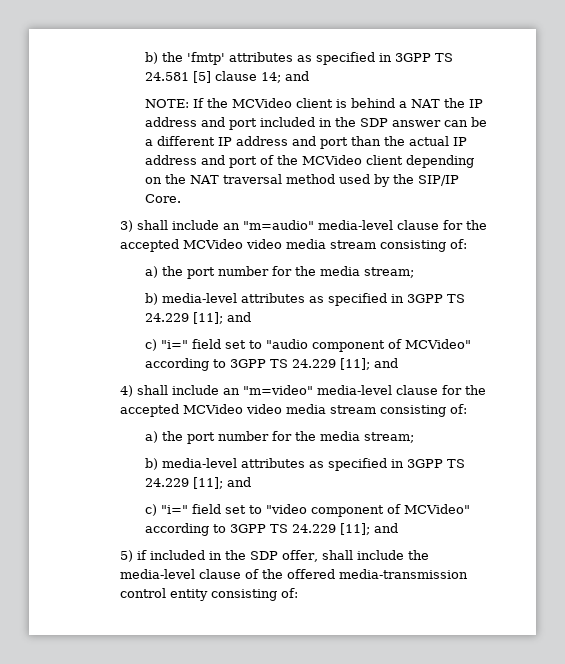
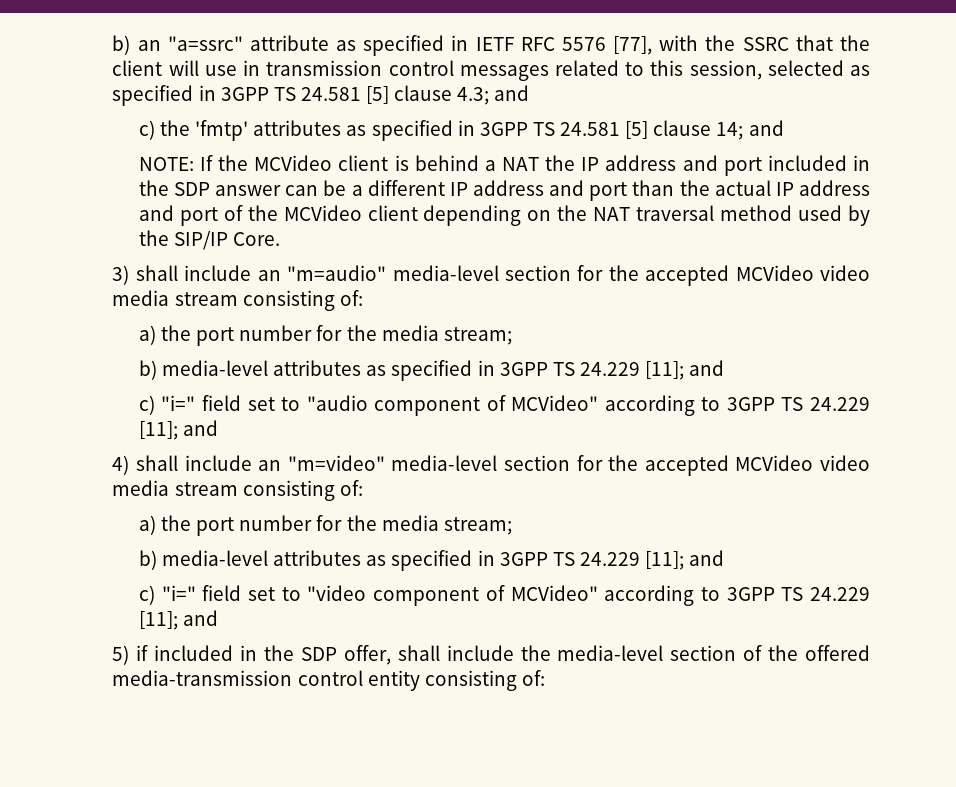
[145,52,159,64] b) -> [112,35,870,56] [112,60,870,81] [112,85,530,106] [138,120,155,140] b) an "a=ssrc" attribute as specified in IETF RFC 5576 [77], with the SSRC that the client will use in transmission control messages related to this session, selected as specified in 3GPP TS 24.581 [5] clause 4.3; and // c)
[396,220,439,230] clause -> [504,265,571,281] section
[395,385,438,395] clause -> [504,455,571,471] section
[198,569,241,579] clause -> [670,645,737,661] section

